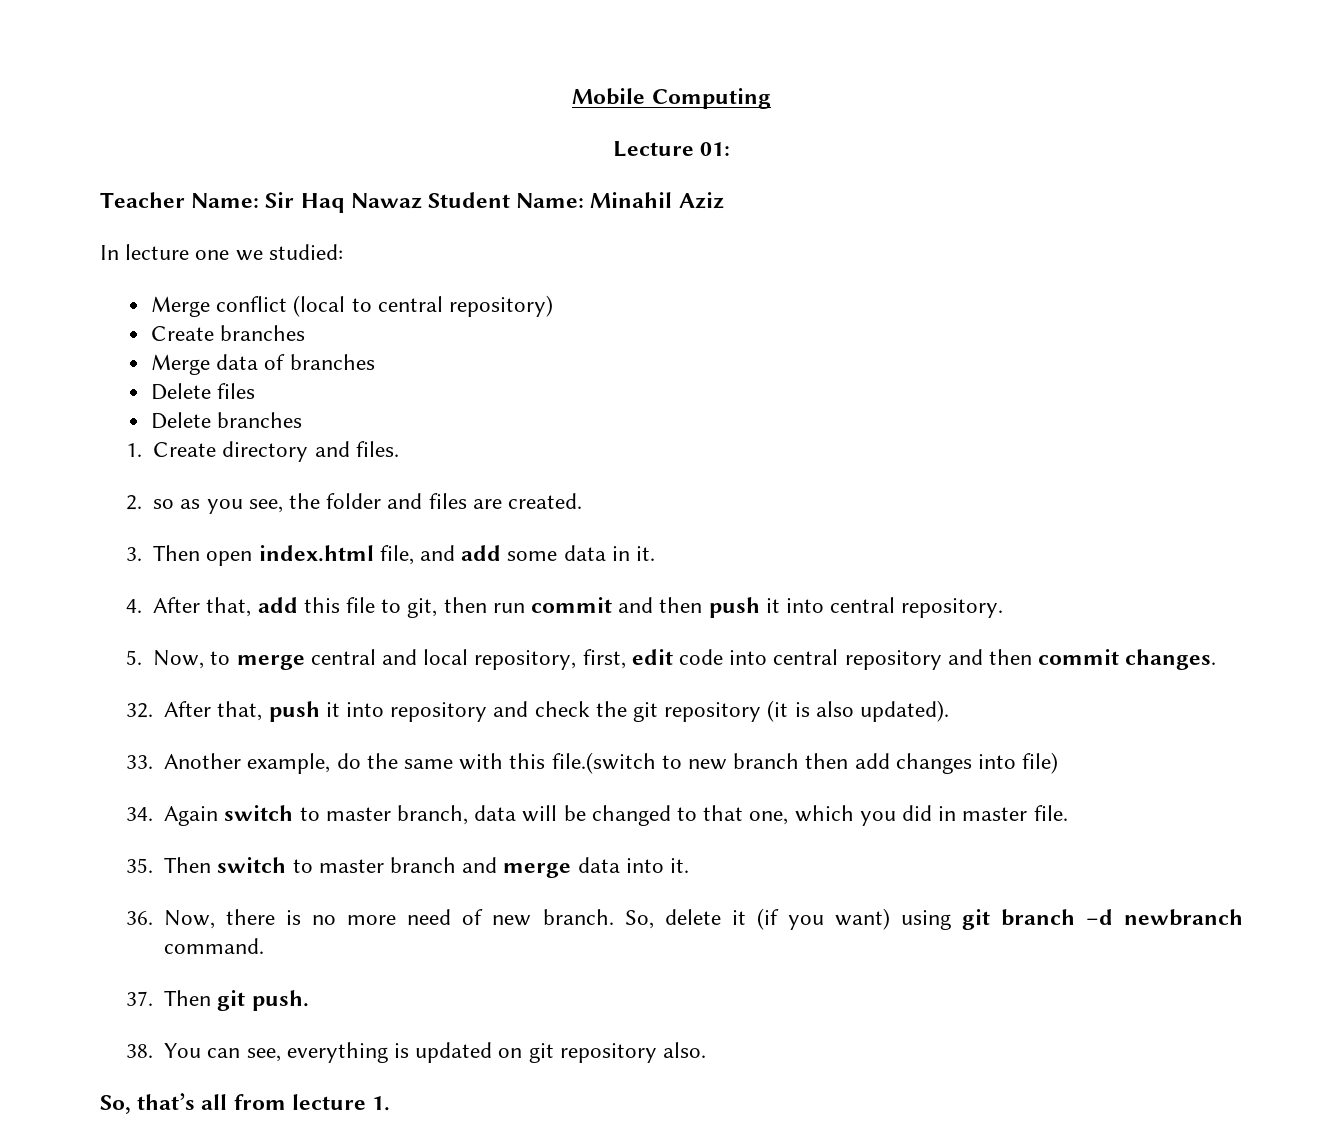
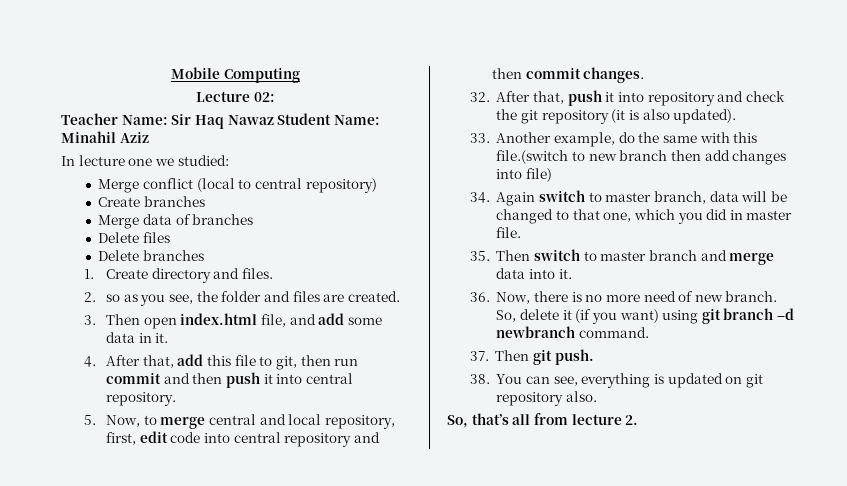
[700,142,731,156] 01: -> [253,92,275,102] 02:
[372,1096,391,1111] 1. -> [625,415,639,425] 2.

